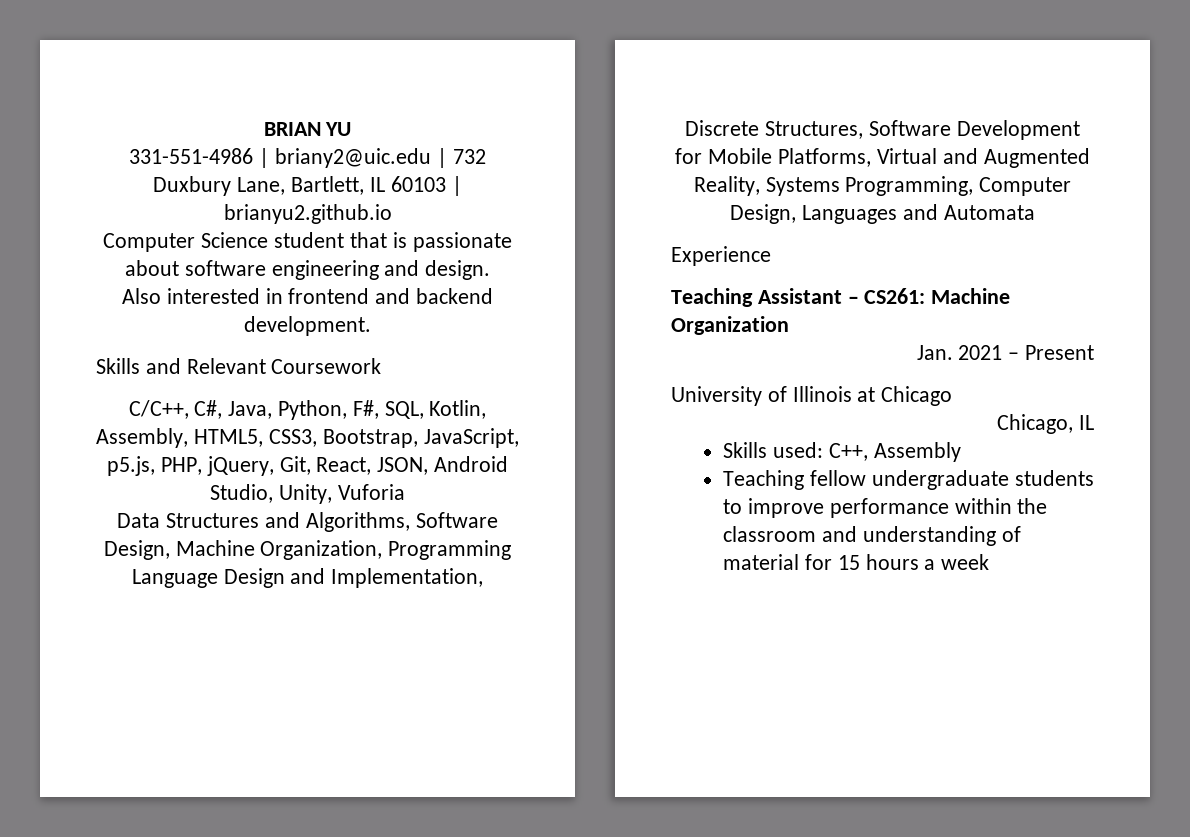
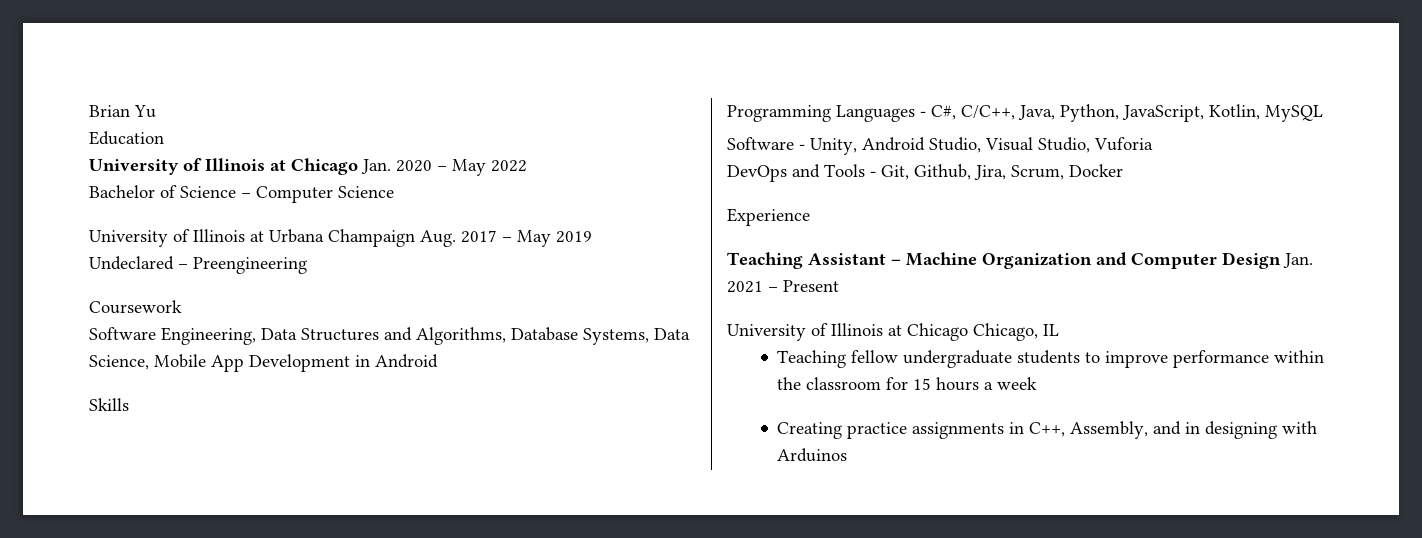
[263,122,352,136] [129,148,486,168] [153,176,462,196] [223,204,392,224] [103,232,512,252] [124,260,491,280] [121,288,494,304] [244,316,371,336] [96,358,382,374] [128,400,487,420] [96,428,519,448] [107,456,508,476] [210,484,405,504] [117,512,498,532] [103,540,512,560] [131,568,484,588] [685,120,1080,140] [675,148,1090,168] [693,176,1072,196] [730,204,1035,224] BRIAN YU // 331-551-4986 | briany2@uic.edu | 732 Duxbury Lane, Bartlett, IL 60103 | brianyu2.github.io // Computer Science student that is passionate about software engineering and design. // Also interested in frontend and backend development. // Skills and Relevant Coursework // C/C++, C#, Java, Python, F#, SQL, Kotlin, Assembly, HTML5, CSS3, Bootstrap, JavaScript, p5.js, PHP, jQuery, Git, React, JSON, Android Studio, Unity, Vuforia // Data Structures and Algorithms, Software Design, Machine Organization, Programming Language Design and Implementation, Discrete Structures, Software Development for Mobile Platforms, Virtual and Augmented Reality, Systems Programming, Computer Design, Languages and Automata -> [89,105,156,118] [89,131,164,145] [89,158,527,176] [89,185,394,203] [89,229,592,247] [89,256,307,274] [89,300,182,314] [89,327,690,345] [89,354,438,372] [89,398,129,411] [727,104,1323,122] [727,137,1153,155] [727,164,1123,182] Brian Yu // Education // University of Illinois at Chicago Jan. 2020 – May 2022 // Bachelor of Science – Computer Science // University of Illinois at Urbana Champaign Aug. 2017 – May 2019 // Undeclared – Preengineering // Coursework // Software Engineering, Data Structures and Algorithms, Database Systems, Data Science, Mobile App Development in Android // Skills // Programming Languages - C#, C/C++, Java, Python, JavaScript, Kotlin, MySQL // Software - Unity, Android Studio, Visual Studio, Vuforia // DevOps and Tools - Git, Github, Jira, Scrum, Docker
[864,288,926,304] CS261: -> (901, 262) none
(789, 325) // -> [1096,252,1281,269] and Computer Design
(953, 396) // -> (968, 332) none
[723,442,961,462] // Skills used: C++, Assembly -> (1059, 330) none
[822,526,1021,546] [723,554,800,570] and understanding of material -> (882, 383) none
(990, 562) none -> [777,421,1318,439] [777,448,848,462] // Creating practice assignments in C++, Assembly, and in designing with Arduinos

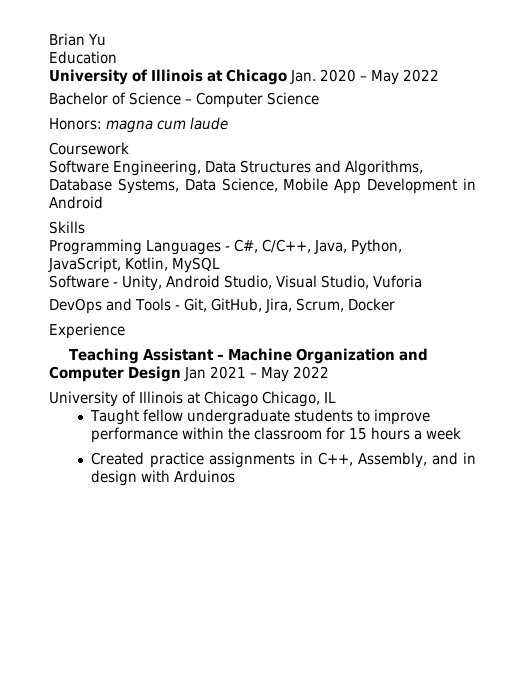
[89,229,592,247] [89,256,307,274] University of Illinois at Urbana Champaign Aug. 2017 – May 2019 // Undeclared – Preengineering -> [49,117,228,133] Honors: magna cum laude
[914,164,971,180] Github, -> [210,298,262,312] GitHub,
[1283,253,1313,268] Jan. -> [184,367,206,381] Jan
[783,280,839,292] Present -> [261,366,329,382] May 2022
[777,350,847,368] Teaching -> [90,409,140,425] Taught
[777,422,843,439] Creating -> [91,452,145,465] Created
[1205,421,1278,439] designing -> [91,470,138,486] design

